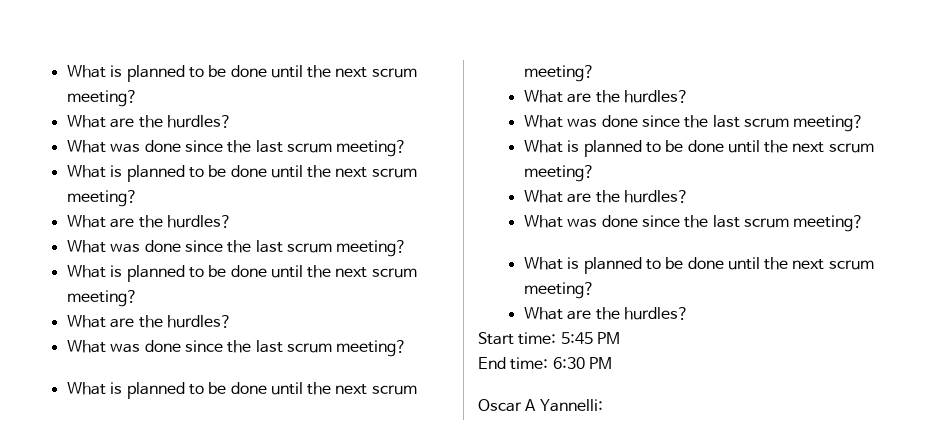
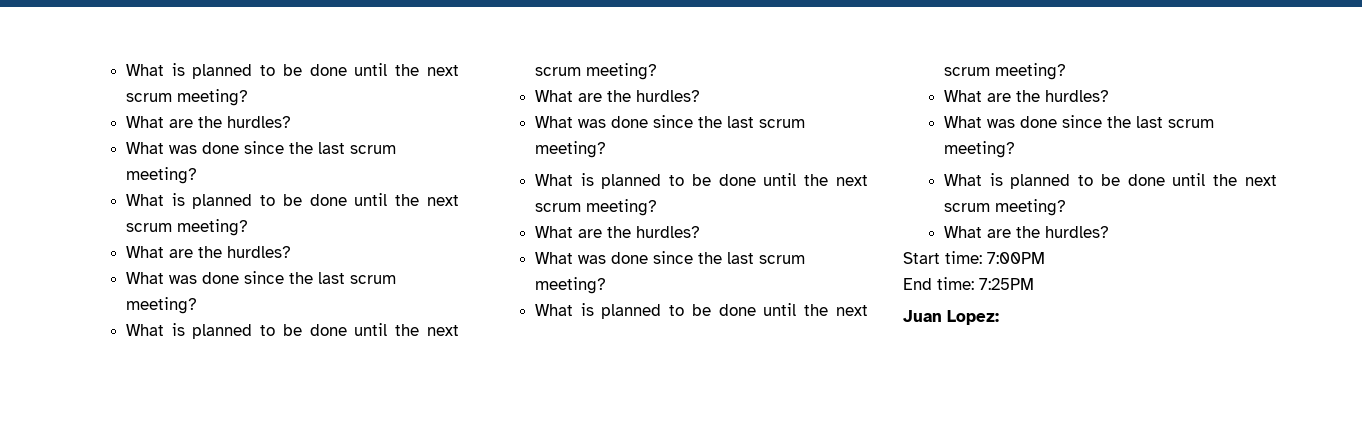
[560,332,620,344] 5:45 PM -> [987,252,1045,264] 7:00PM
[552,357,612,369] [478,399,603,412] 6:30 PM // Oscar A Yannelli: -> [979,278,1034,290] [903,310,999,325] 7:25PM // Juan Lopez:

